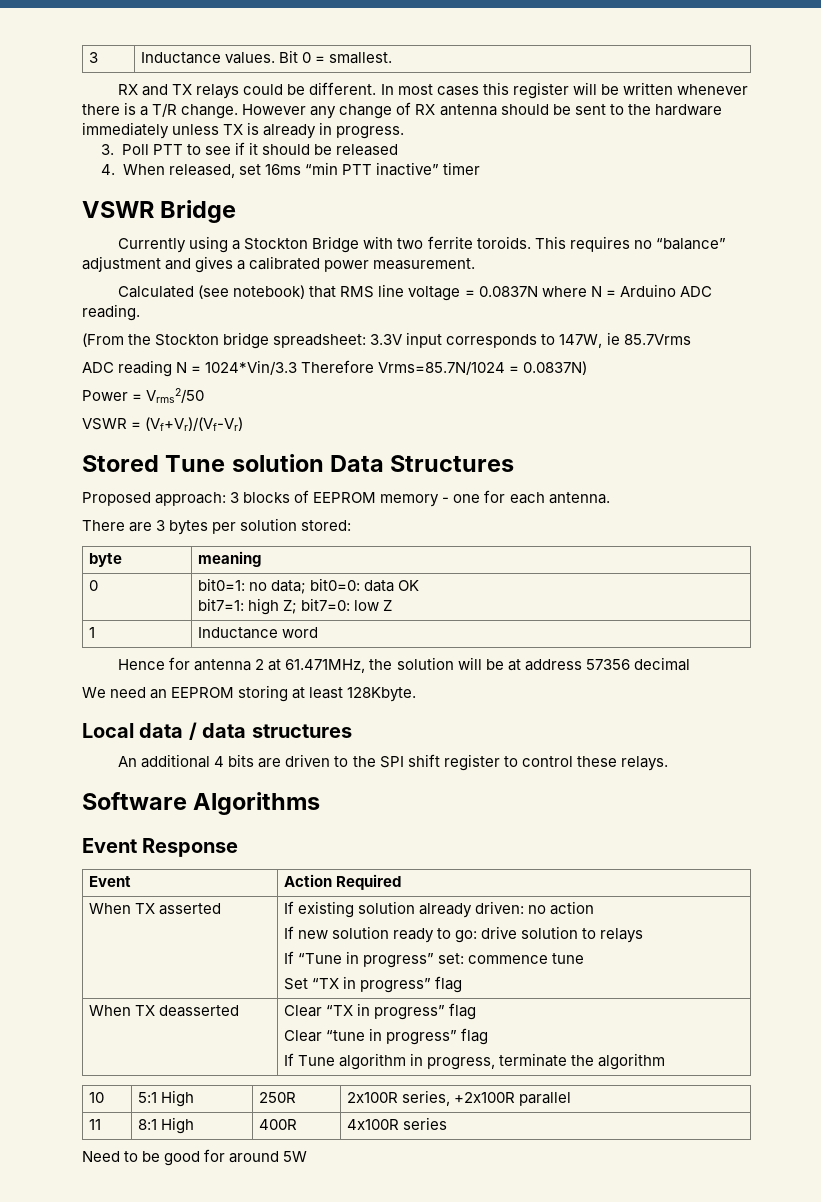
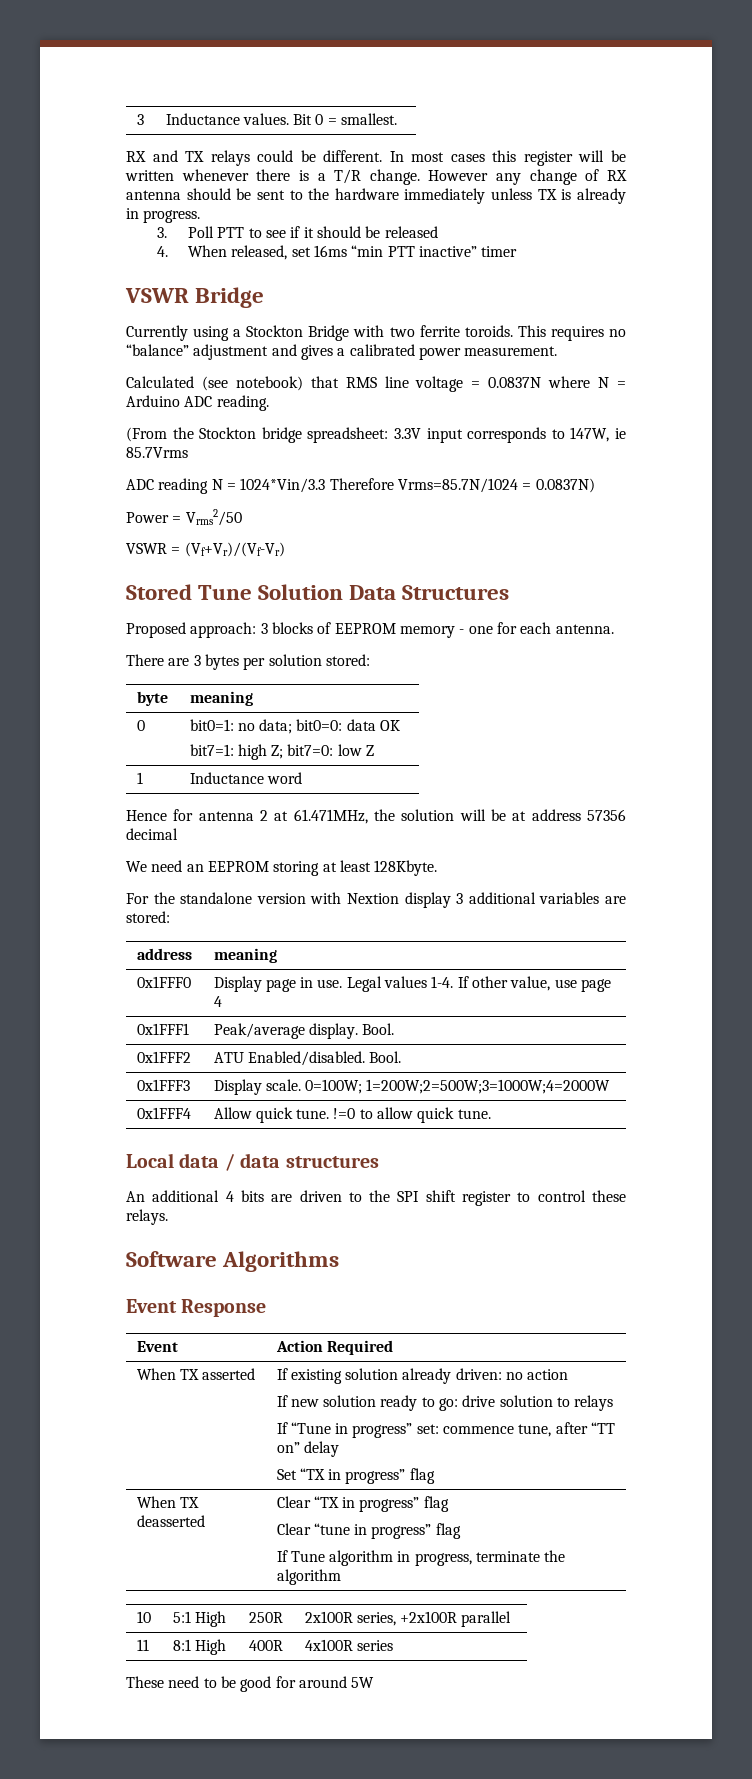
[231,454,324,472] solution -> [258,584,344,600] Solution
(417, 694) none -> [126,892,627,908] [126,911,170,923] [136,948,192,960] [213,948,277,963] [136,976,191,988] [213,976,612,992] [213,996,222,1007] [136,1023,189,1035] [213,1023,395,1039] [136,1051,191,1063] [213,1051,402,1066] [136,1079,190,1091] [213,1079,611,1095] [136,1107,191,1119] [213,1107,491,1123] // For the standalone version with Nextion display 3 additional variables are stored: // address | meaning // 0x1FFF0 | Display page in use. Legal values 1-4. If other value, use page 4 // 0x1FFF1 | Peak/average display. Bool. // 0x1FFF2 | ATU Enabled/disabled. Bool. // 0x1FFF3 | Display scale. 0=100W; 1=200W;2=500W;3=1000W;4=2000W // 0x1FFF4 | Allow quick tune. !=0 to allow quick tune.
[551,953,584,964] tune -> [518,1422,616,1437] [276,1441,339,1457] tune, after “TT on” delay
[82,1151,120,1162] Need -> [126,1676,200,1688] These need

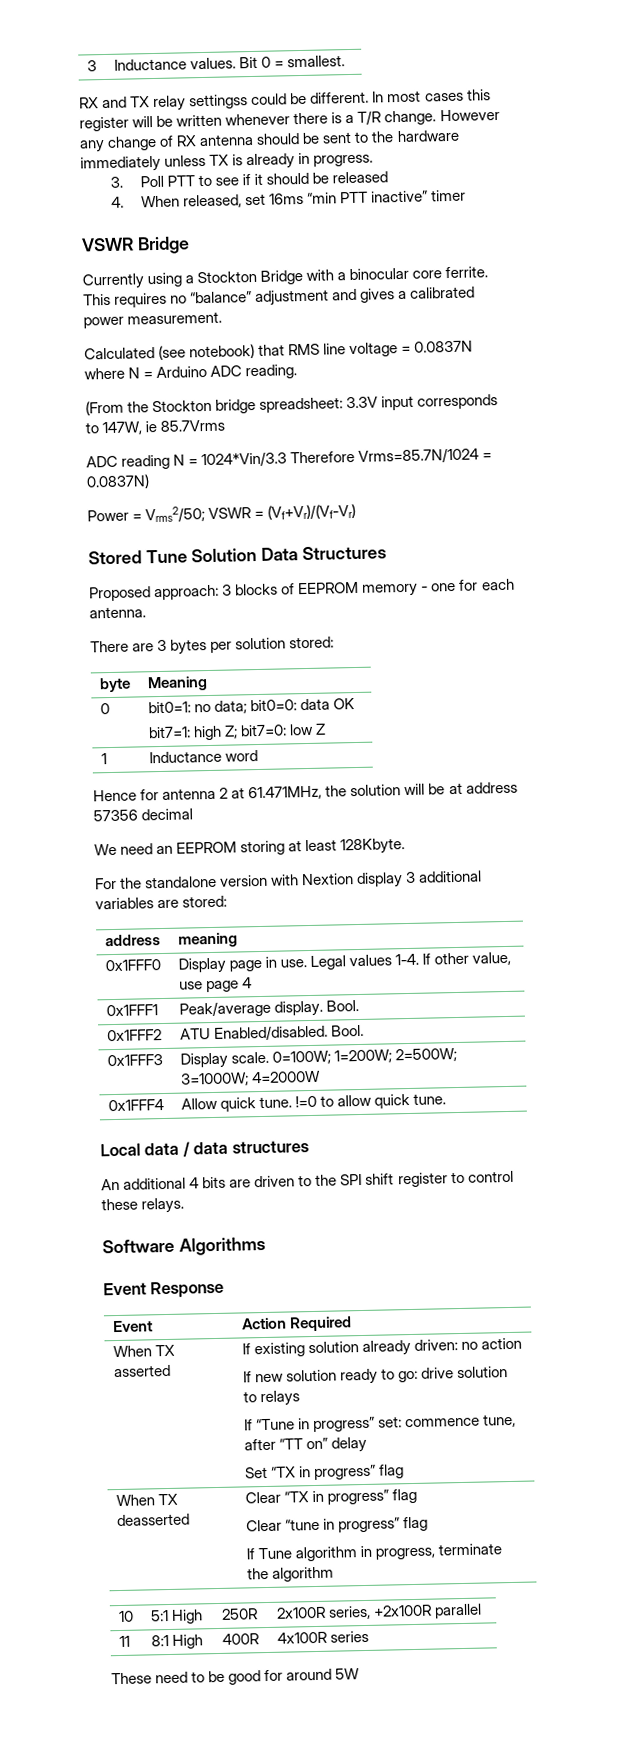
[210,150,250,166] relays -> [153,94,249,112] relay settingss
[389,325,513,337] two ferrite toroids. -> [337,266,489,281] a binocular core ferrite.
[185,509,242,526] Vrms2/50 // -> [145,506,206,523] Vrms2/50;
[189,691,253,706] meaning -> [146,676,208,692] Meaning
[366,1079,611,1094] 1=200W;2=500W;3=1000W;4=2000W -> [334,1047,458,1064] [180,1070,321,1087] 1=200W; 2=500W; 3=1000W; 4=2000W

